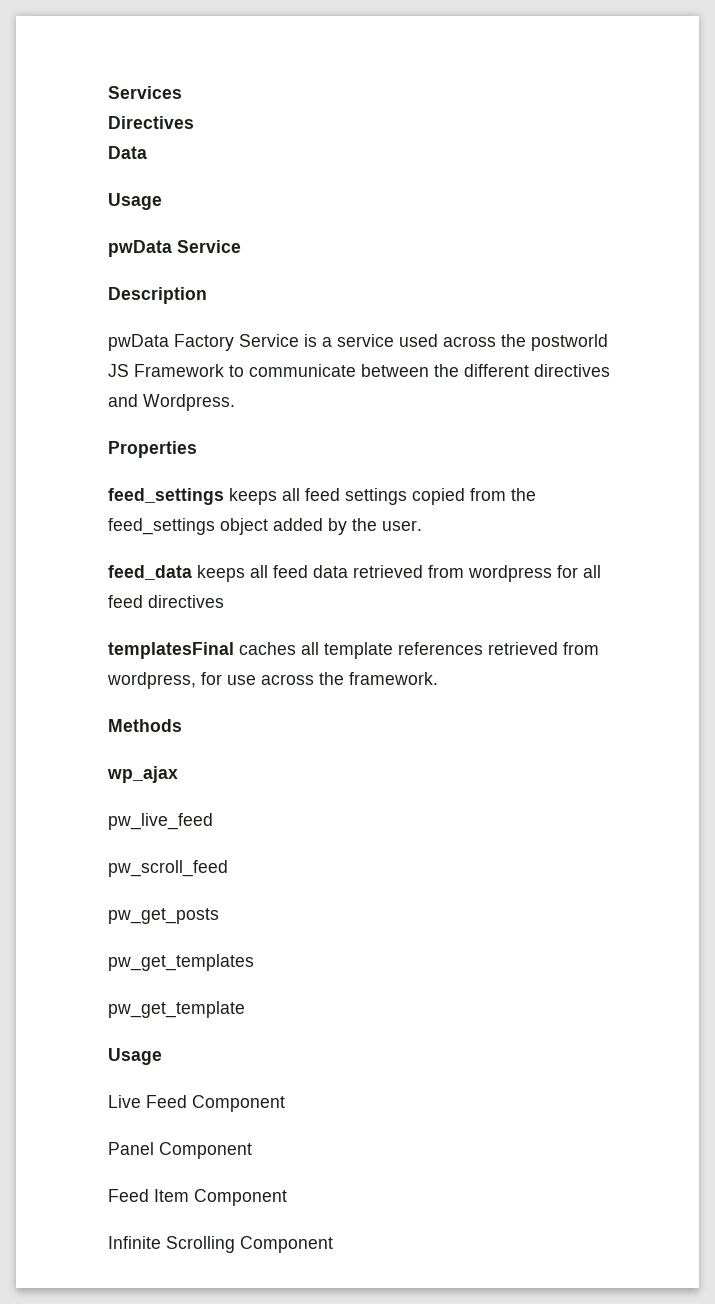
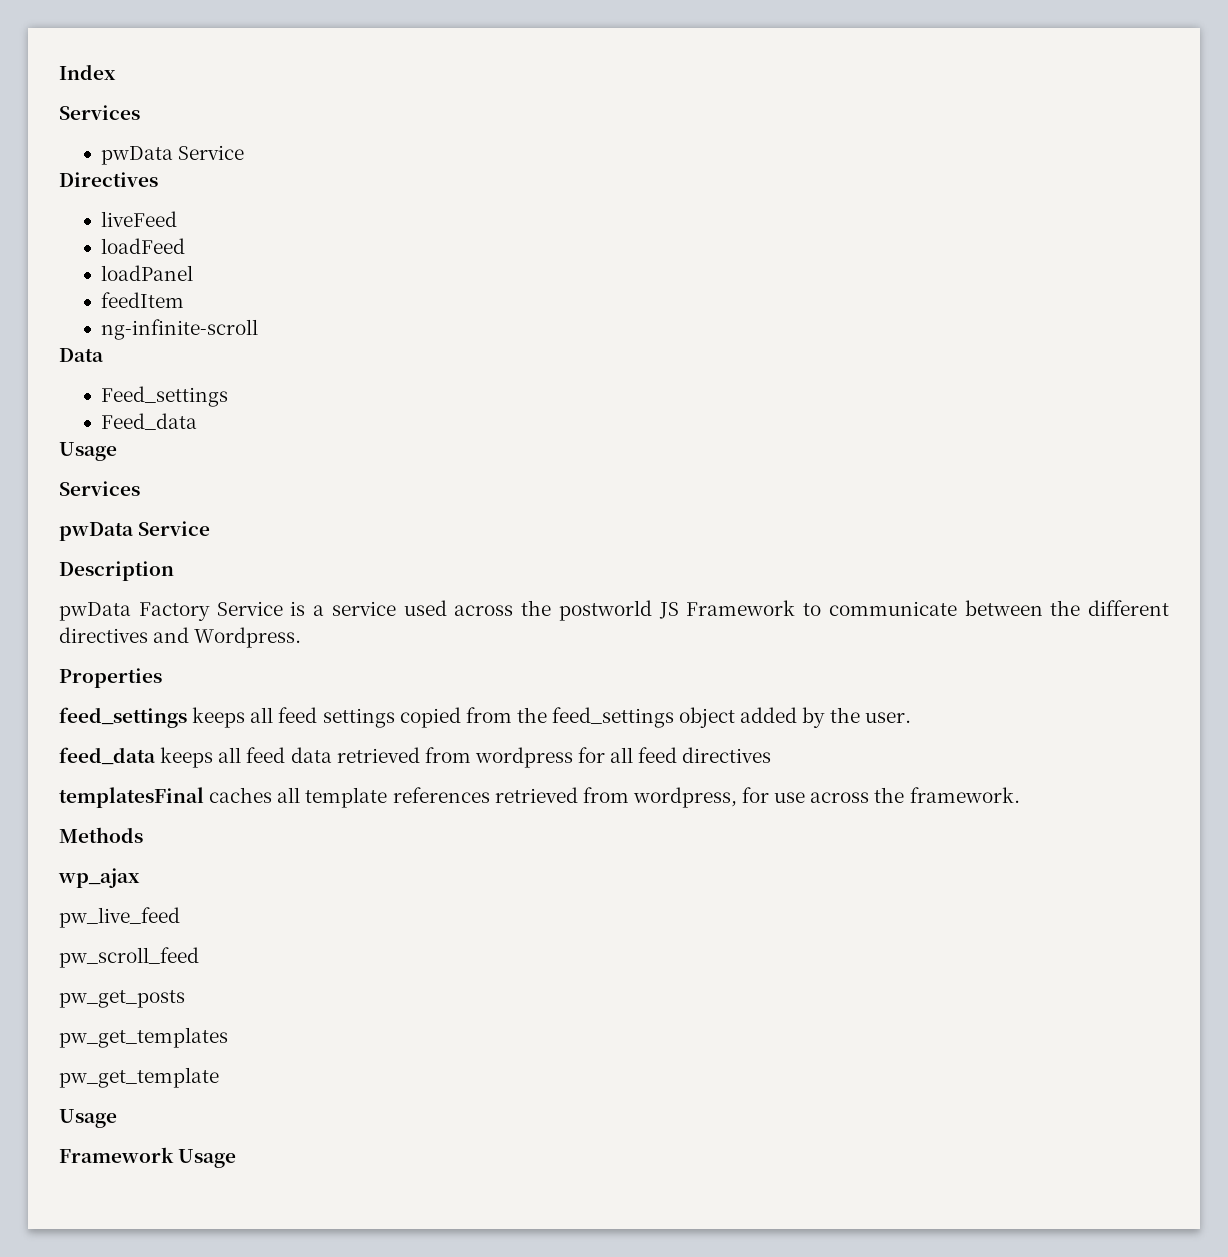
[108,86,182,99] Services -> [59,64,116,80] [59,105,140,120] [100,145,244,165] Index // Services // pwData Service
(194, 122) none -> [100,211,177,227] [100,238,185,254] [100,265,193,281] [100,292,184,308] [100,319,258,340] // liveFeed // loadFeed // loadPanel // feedItem // ng-infinite-scroll
[108,193,162,210] // Usage -> [100,386,228,407] [100,413,197,430] [59,442,117,461] [59,481,140,496] // Feed_settings // Feed_data // Usage // Services
[108,1095,285,1112] [108,1142,252,1159] [108,1189,287,1206] [108,1236,333,1253] Live Feed Component // Panel Component // Feed Item Component // Infinite Scrolling Component -> [59,1147,237,1168] Framework Usage

